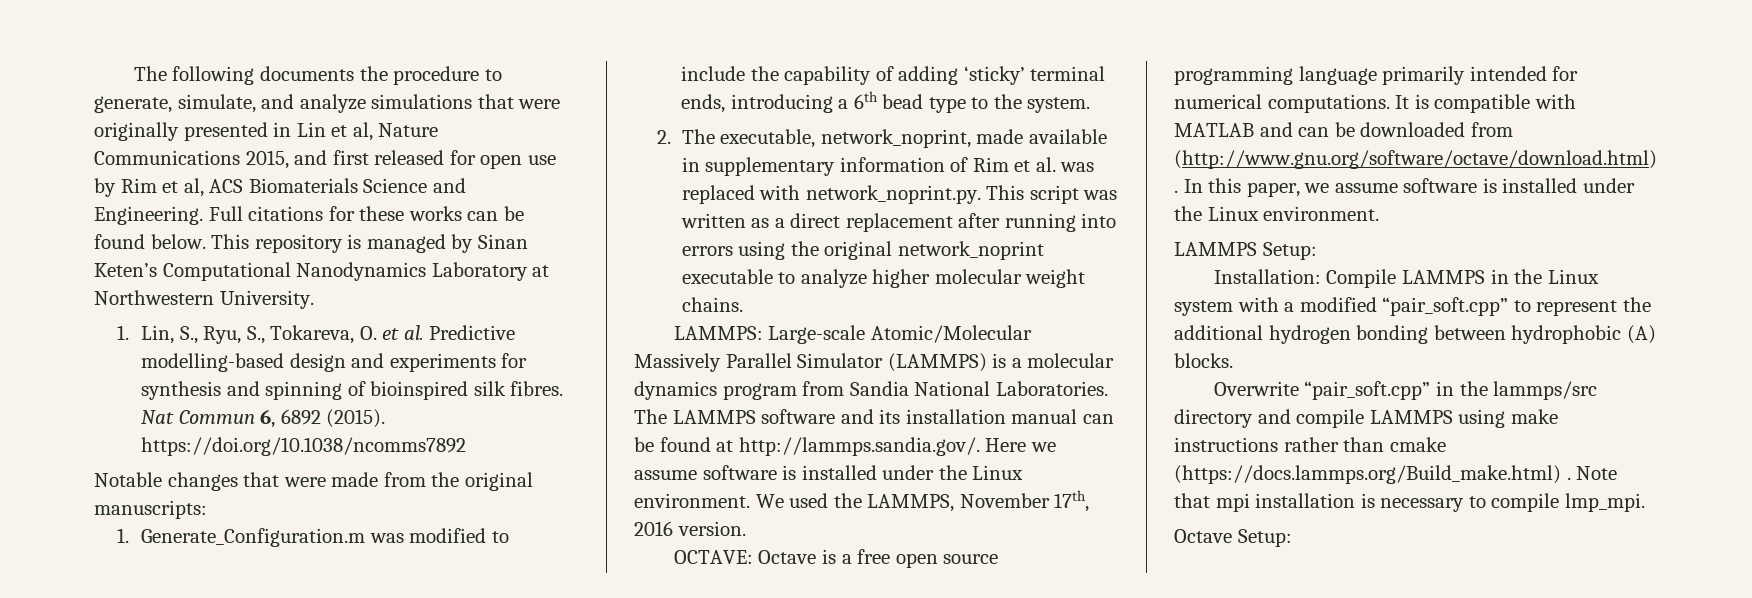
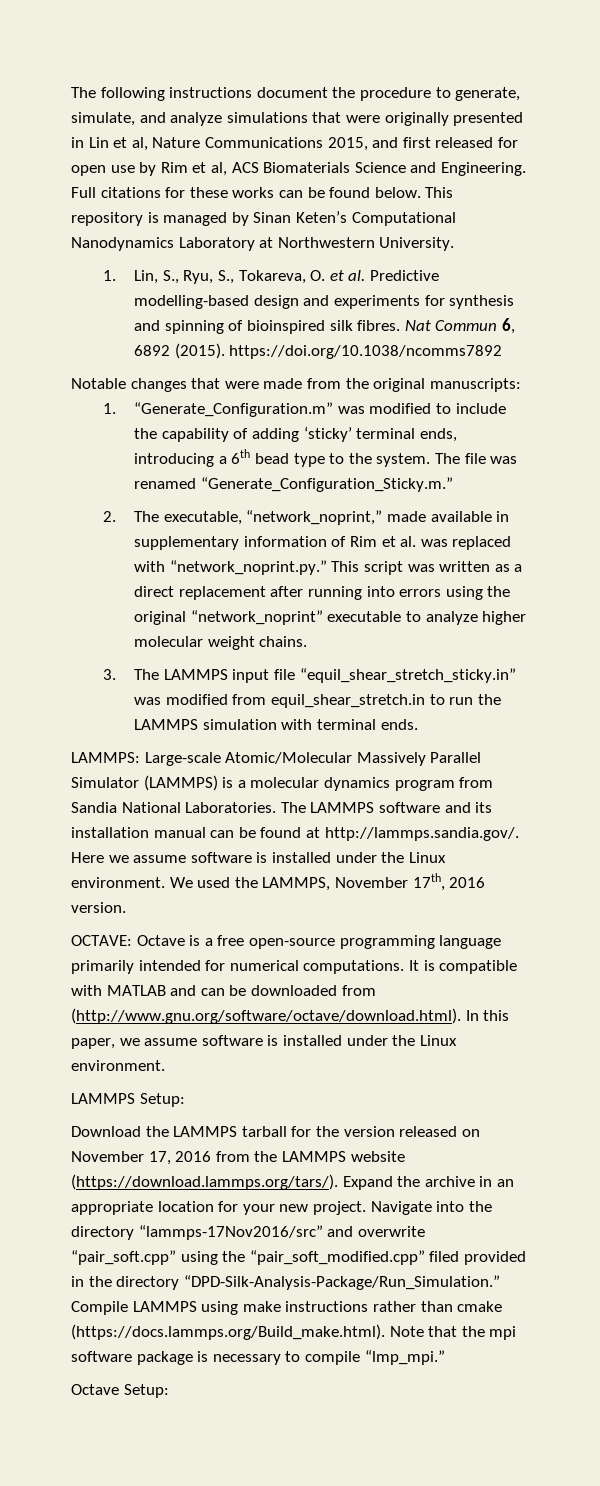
[259,66,354,81] documents -> [169,87,328,98] instructions document
[140,528,365,547] Generate_Configuration.m -> [134,402,334,417] “Generate_Configuration.m”
(1091, 105) none -> [434,453,518,464] [134,477,453,492] The file was renamed “Generate_Configuration_Sticky.m.”
[820,129,971,148] network_noprint, -> [246,510,383,525] “network_noprint,”
[805,185,981,204] network_noprint.py. -> [169,560,327,575] “network_noprint.py.”
[897,241,1044,260] network_noprint -> [190,610,323,625] “network_noprint”
(743, 304) none -> [102,668,516,683] [134,694,501,708] [134,719,418,730] // 3. The LAMMPS input file “equil_shear_stretch_sticky.in” was modified from equil_shear_stretch.in to run the LAMMPS simulation with terminal ends.
[895,553,999,568] open source -> [248,938,335,949] open-source
[1213,269,1599,288] [1174,297,1651,316] [1174,325,1656,344] [1174,353,1233,368] [1213,381,1598,400] [1174,409,1365,428] Installation: Compile LAMMPS in the Linux system with a modified “pair_soft.cpp” to represent the additional hydrogen bonding between hydrophobic (A) blocks. // Overwrite “pair_soft.cpp” in the lammps/src directory and compile -> [71,1126,480,1137] [71,1151,405,1165] [71,1174,514,1190] [71,1201,492,1215] [71,1225,425,1240] [71,1250,526,1265] [71,1275,500,1290] [71,1301,128,1315] Download the LAMMPS tarball for the version released on November 17, 2016 from the LAMMPS website (https://download.lammps.org/tars/). Expand the archive in an appropriate location for your new project. Navigate into the directory “lammps-17Nov2016/src” and overwrite “pair_soft.cpp” using the “pair_soft_modified.cpp” filed provided in the directory “DPD-Silk-Analysis-Package/Run_Simulation.” Compile
[1174,465,1618,484] [1174,493,1356,512] (https://docs.lammps.org/Build_make.html) . Note that mpi installation -> [71,1324,517,1340] [71,1351,193,1365] (https://docs.lammps.org/Build_make.html). Note that the mpi software package
[1564,493,1645,512] lmp_mpi. -> [364,1350,445,1365] “lmp_mpi.”

